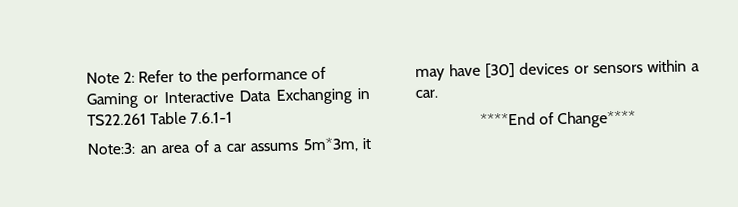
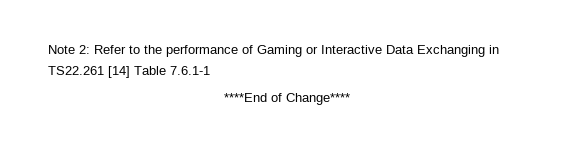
(147, 119) none -> [108,66,130,78] [14]
[87,137,371,155] [415,59,700,82] [415,89,438,99] // Note:3: an area of a car assums 5m*3m, it may have [30] devices or sensors within a car. -> (210, 70) none

